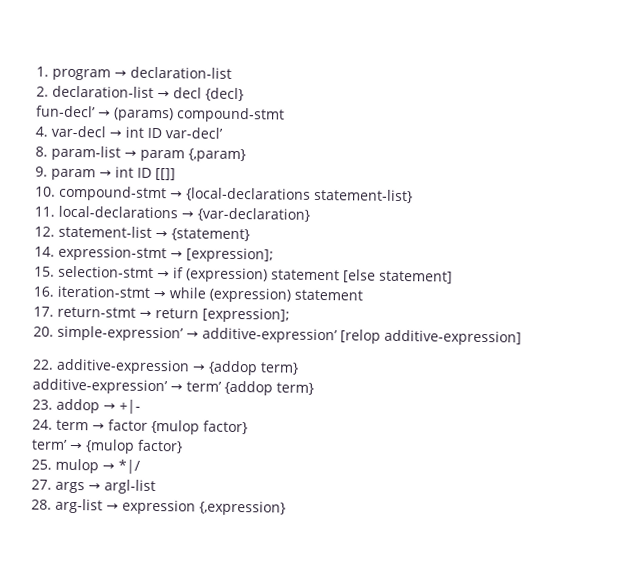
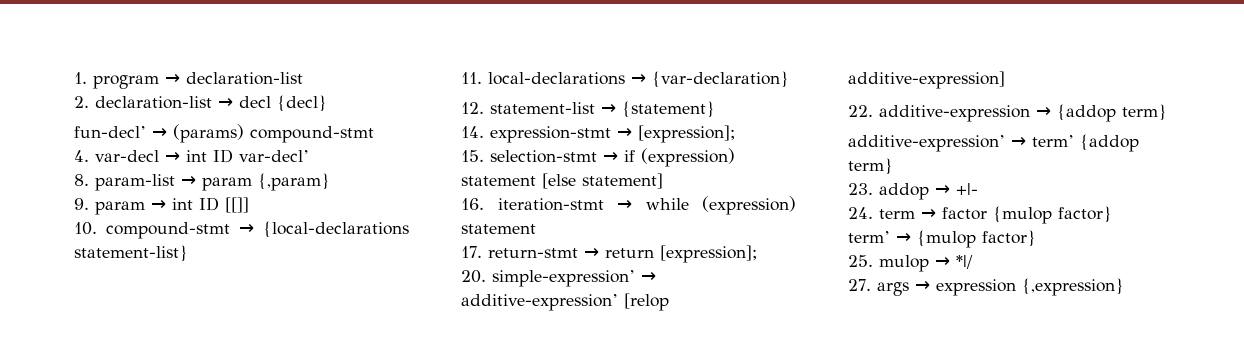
[104,479,156,495] [31,498,119,514] argl-list // 28. arg-list → -> (930, 286) none

